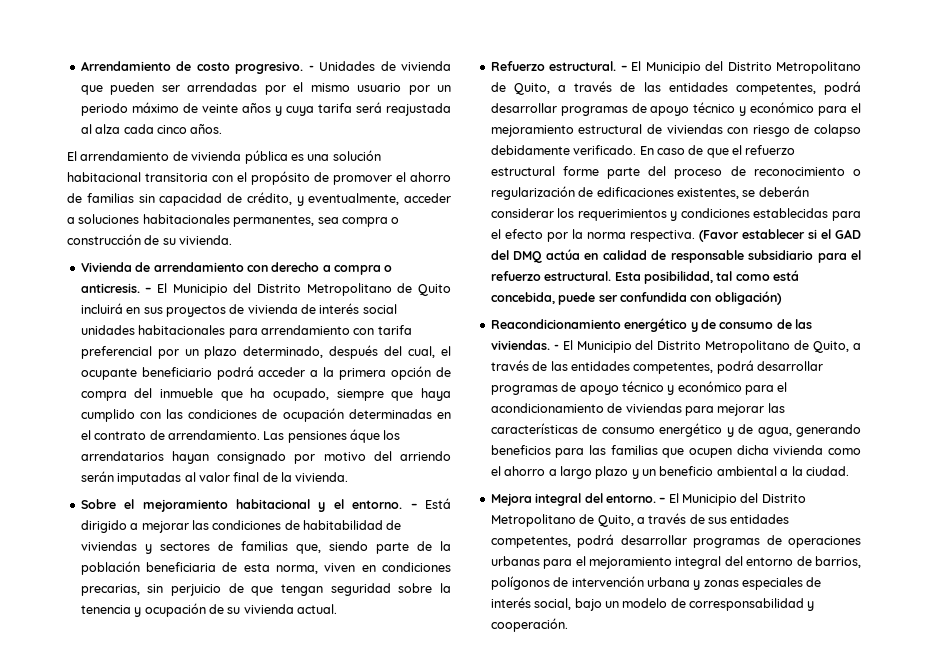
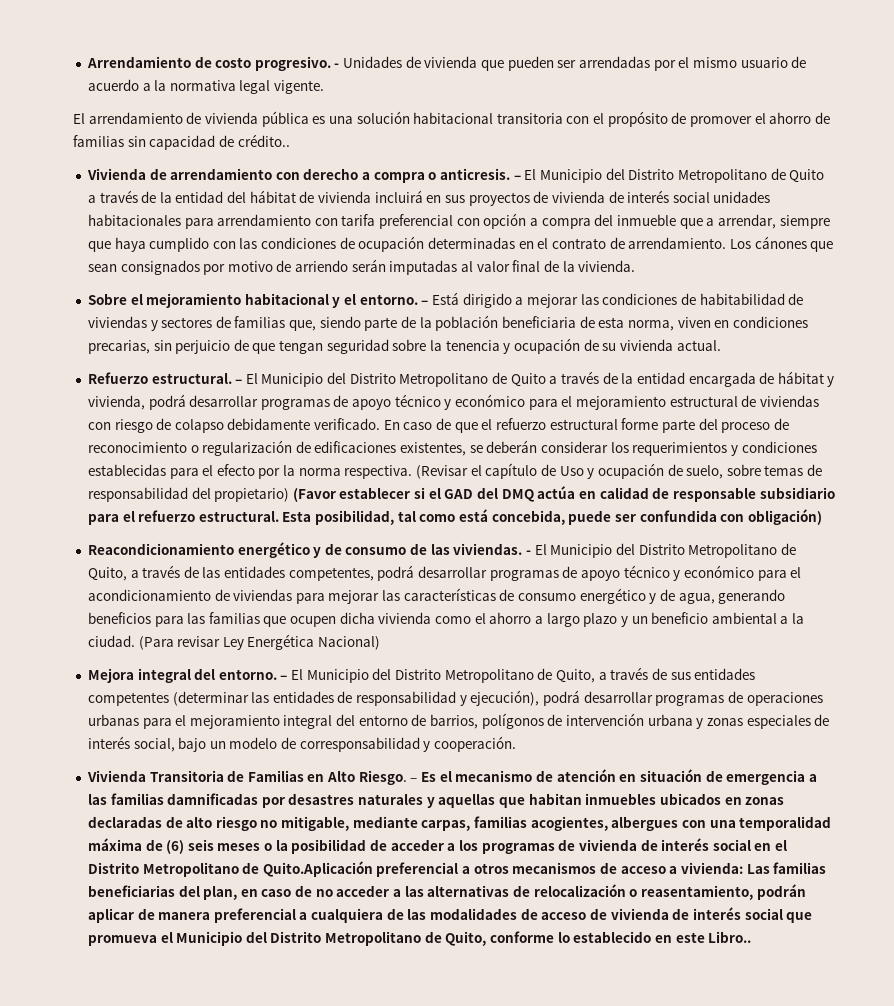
[408,85,452,95] [80,102,451,116] [80,124,223,134] por un periodo máximo de veinte años y cuya tarifa será reajustada al alza cada cinco años. -> [791,56,807,68] [87,79,325,94] de acuerdo a la normativa legal vigente.
[246,192,451,206] [67,214,400,227] [67,234,233,245] crédito, y eventualmente, acceder a soluciones habitacionales permanentes, sea compra o construcción de su vivienda. -> [237,134,290,147] crédito..
(451, 290) none -> [87,190,372,203] a través de la entidad del hábitat de vivienda
[157,345,451,359] [80,366,451,380] por un plazo determinado, después del cual, el ocupante beneficiario podrá acceder a la primera opción de -> [456,213,539,229] con opción a
[250,388,330,401] ha ocupado, -> [706,214,776,229] a arrendar,
[263,429,401,443] [80,451,287,464] Las pensiones áque los arrendatarios hayan consignado -> [729,236,834,252] [87,260,200,275] Los cánones que sean consignados
[373,451,392,461] del -> [276,260,292,272] de
[513,81,816,95] Quito, a través de las entidades competentes, -> [510,371,835,387] [87,395,145,410] Quito a través de la entidad encargada de hábitat y vivienda,
(695, 236) none -> [416,463,823,479] [87,487,290,502] (Revisar el capítulo de Uso y ocupación de suelo, sobre temas de responsabilidad del propietario)
(849, 471) none -> [138,634,381,650] (Para revisar Ley Energética Nacional)
[490,536,571,548] competentes, -> [87,690,540,706] competentes (determinar las entidades de responsabilidad y ejecución),
(568, 625) none -> [86,769,817,785] [87,793,785,808] [87,816,832,831] [87,838,788,854] [87,861,827,877] [87,884,806,900] [87,907,813,923] [87,931,752,946] // Vivienda Transitoria de Familias en Alto Riesgo. – Es el mecanismo de atención en situación de emergencia a las familias damnificadas por desastres naturales y aquellas que habitan inmuebles ubicados en zonas declaradas de alto riesgo no mitigable, mediante carpas, familias acogientes, albergues con una temporalidad máxima de (6) seis meses o la posibilidad de acceder a los programas de vivienda de interés social en el Distrito Metropolitano de Quito.Aplicación preferencial a otros mecanismos de acceso a vivienda: Las familias beneficiarias del plan, en caso de no acceder a las alternativas de relocalización o reasentamiento, podrán aplicar de manera preferencial a cualquiera de las modalidades de acceso de vivienda de interés social que promueva el Municipio del Distrito Metropolitano de Quito, conforme lo establecido en este Libro..

